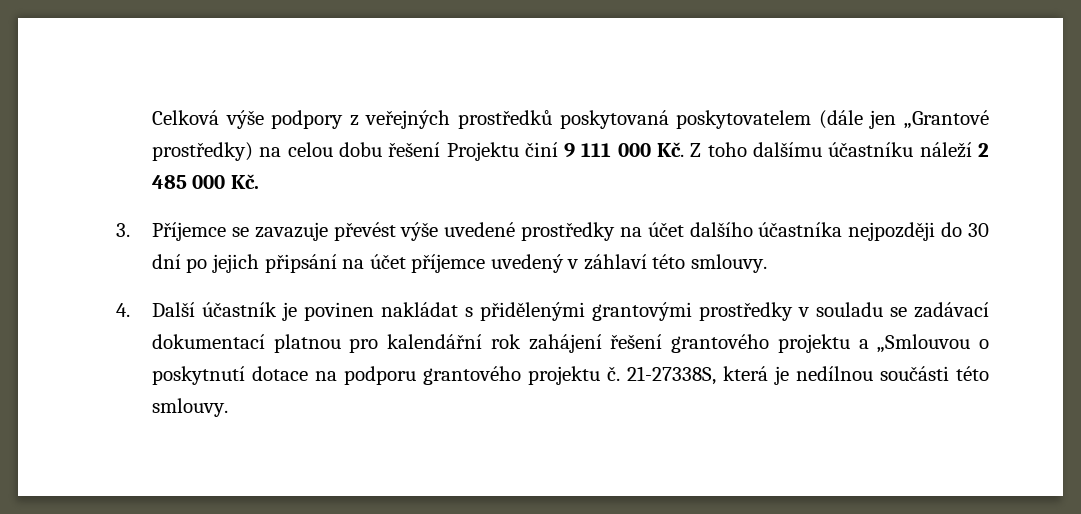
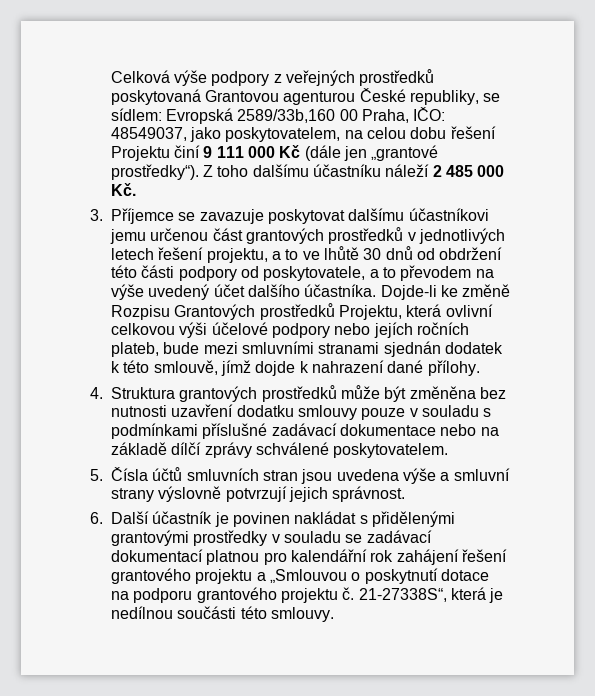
[676,110,989,129] [151,142,253,161] poskytovatelem (dále jen „Grantové prostředky) -> [205,88,501,105] [110,107,446,124] [110,127,341,142] Grantovou agenturou České republiky, se sídlem: Evropská 2589/33b,160 00 Praha, IČO: 48549037, jako poskytovatelem,
[657,142,685,157] Kč. -> [279,145,439,161] [110,164,199,180] Kč (dále jen „grantové prostředky“).
[333,222,989,241] [151,254,767,273] [116,303,130,317] převést výše uvedené prostředky na účet dalšího účastníka nejpozději do 30 dní po jejich připsání na účet příjemce uvedený v záhlaví této smlouvy. // 4. -> [267,208,489,224] [110,227,505,244] [111,246,503,263] [111,265,494,281] [111,284,511,300] [111,303,493,320] [111,322,469,338] [111,341,503,357] [111,360,480,376] [90,385,506,402] [111,404,492,420] [111,423,499,439] [111,442,449,458] [90,467,510,484] [111,486,406,502] [90,512,103,524] poskytovat dalšímu účastníkovi jemu určenou část grantových prostředků v jednotlivých letech řešení projektu, a to ve lhůtě 30 dnů od obdržení této části podpory od poskytovatele, a to převodem na výše uvedený účet dalšího účastníka. Dojde-li ke změně Rozpisu Grantových prostředků Projektu, která ovlivní celkovou výši účelové podpory nebo jejích ročních plateb, bude mezi smluvními stranami sjednán dodatek k této smlouvě, jímž dojde k nahrazení dané přílohy. // 4. Struktura grantových prostředků může být změněna bez nutnosti uzavření dodatku smlouvy pouze v souladu s podmínkami příslušné zadávací dokumentace nebo na základě dílčí zprávy schválené poskytovatelem. // 5. Čísla účtů smluvních stran jsou uvedena výše a smluvní strany výslovně potvrzují jejich správnost. // 6.
[626,366,716,385] 21-27338S, -> [358,588,447,602] 21-27338S“,

